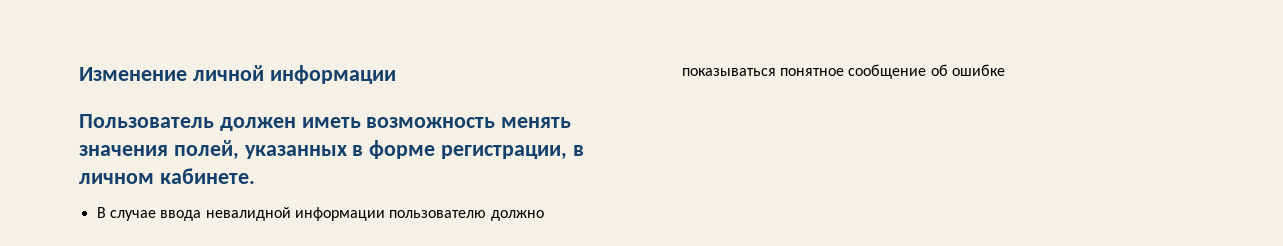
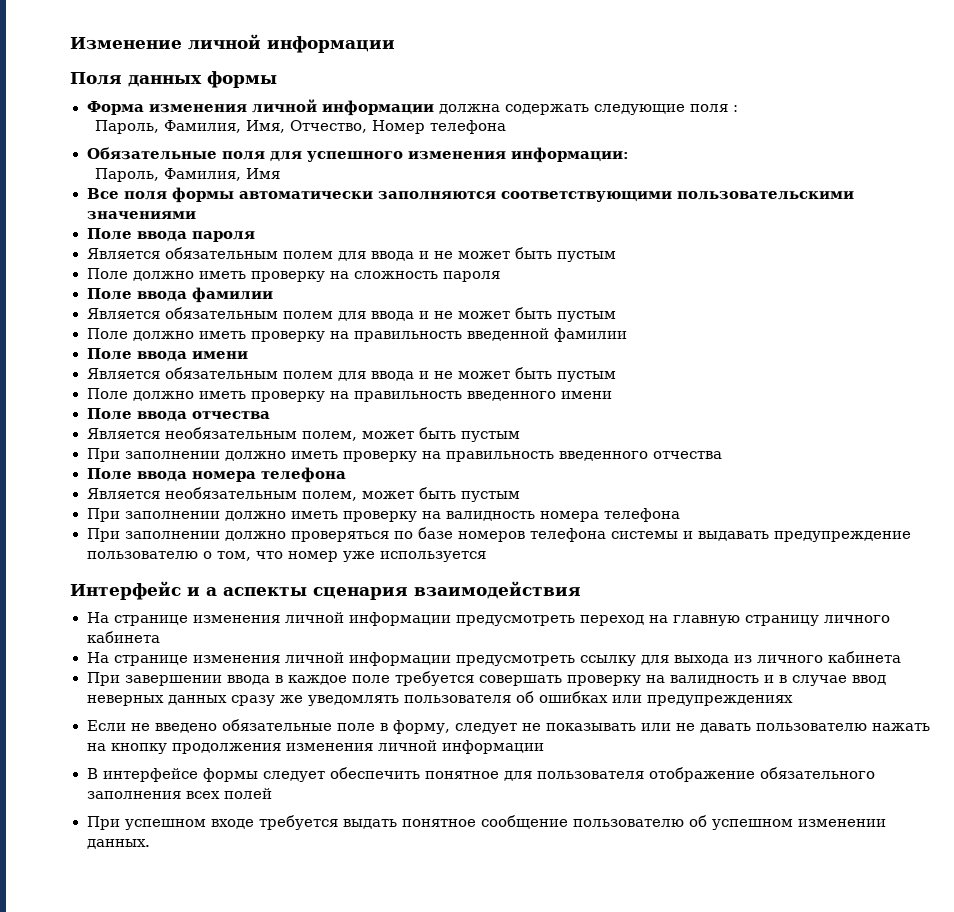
[79,114,572,131] [79,140,584,160] [79,168,255,184] [96,207,544,221] [681,64,1005,79] Пользователь должен иметь возможность менять значения полей, указанных в форме регистрации, в личном кабинете. // В случае ввода невалидной информации пользователю должно показываться понятное сообщение об ошибке -> [70,71,277,88] [86,99,738,116] [94,120,506,134] [86,147,629,163] [94,168,280,182] [86,187,854,203] [86,211,196,220] [86,228,255,242] [86,247,616,262] [86,268,500,282] [86,287,273,303] [86,307,616,322] [86,328,627,342] [86,348,248,362] [86,367,616,382] [86,388,612,402] [86,408,270,422] [86,427,520,442] [86,448,722,462] [86,467,346,483] [86,487,520,502] [86,508,680,522] [86,527,911,542] [86,551,486,562] [70,581,581,600] [86,612,890,626] [86,631,160,643] [86,651,901,666] [86,671,886,686] [86,691,793,706] [86,719,930,734] [86,740,544,754] [86,767,875,782] [86,788,272,799] [86,815,886,830] [86,839,150,849] Поля данных формы // Форма изменения личной информации должна содержать следующие поля : // Пароль, Фамилия, Имя, Отчество, Номер телефона // Обязательные поля для успешного изменения информации: // Пароль, Фамилия, Имя // Все поля формы автоматически заполняются соответствующими пользовательскими значениями // Поле ввода пароля // Является обязательным полем для ввода и не может быть пустым // Поле должно иметь проверку на сложность пароля // Поле ввода фамилии // Является обязательным полем для ввода и не может быть пустым // Поле должно иметь проверку на правильность введенной фамилии // Поле ввода имени // Является обязательным полем для ввода и не может быть пустым // Поле должно иметь проверку на правильность введенного имени // Поле ввода отчества // Является необязательным полем, может быть пустым // При заполнении должно иметь проверку на правильность введенного отчества // Поле ввода номера телефона // Является необязательным полем, может быть пустым // При заполнении должно иметь проверку на валидность номера телефона // При заполнении должно проверяться по базе номеров телефона системы и выдавать предупреждение пользователю о том, что номер уже используется // Интерфейс и а аспекты сценария взаимодействия // На странице изменения личной информации предусмотреть переход на главную страницу личного кабинета // На странице изменения личной информации предусмотреть ссылку для выхода из личного кабинета // При завершении ввода в каждое поле требуется совершать проверку на валидность и в случае ввод неверных данных сразу же уведомлять пользователя об ошибках или предупреждениях // Если не введено обязательные поле в форму, следует не показывать или не давать пользователю нажать на кнопку продолжения изменения личной информации // В интерфейсе формы следует обеспечить понятное для пользователя отображение обязательного заполнения всех полей // При успешном входе требуется выдать понятное сообщение пользователю об успешном изменении данных.

